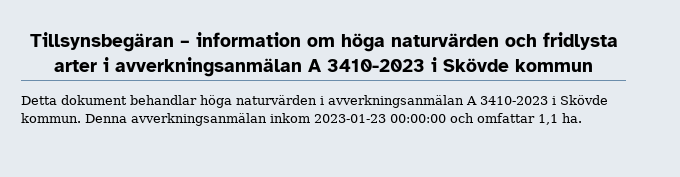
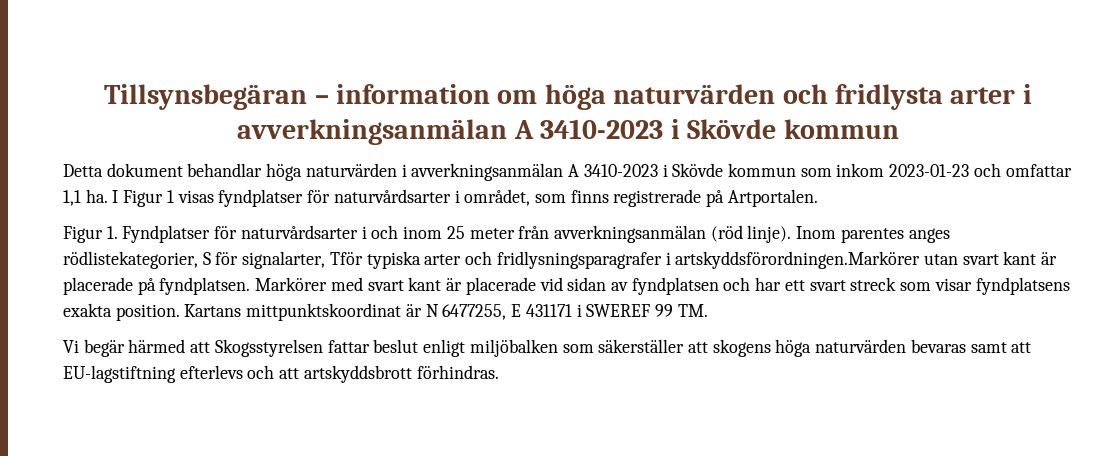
[21,113,267,126] kommun. Denna avverkningsanmälan -> [727,163,832,177] kommun som
[390,114,446,123] 00:00:00 -> (970, 170) none
(582, 118) none -> [112,189,818,207] [63,225,950,243] [63,251,1058,269] [63,277,1070,295] [63,303,708,321] [63,339,1032,357] [63,365,499,383] I Figur 1 visas fyndplatser för naturvårdsarter i området, som finns registrerade på Artportalen. // Figur 1. Fyndplatser för naturvårdsarter i och inom 25 meter från avverkningsanmälan (röd linje). Inom parentes anges rödlistekategorier, S för signalarter, Tför typiska arter och fridlysningsparagrafer i artskyddsförordningen.Markörer utan svart kant är placerade på fyndplatsen. Markörer med svart kant är placerade vid sidan av fyndplatsen och har ett svart streck som visar fyndplatsens exakta position. Kartans mittpunktskoordinat är N 6477255, E 431171 i SWEREF 99 TM. // Vi begär härmed att Skogsstyrelsen fattar beslut enligt miljöbalken som säkerställer att skogens höga naturvärden bevaras samt att EU-lagstiftning efterlevs och att artskyddsbrott förhindras.

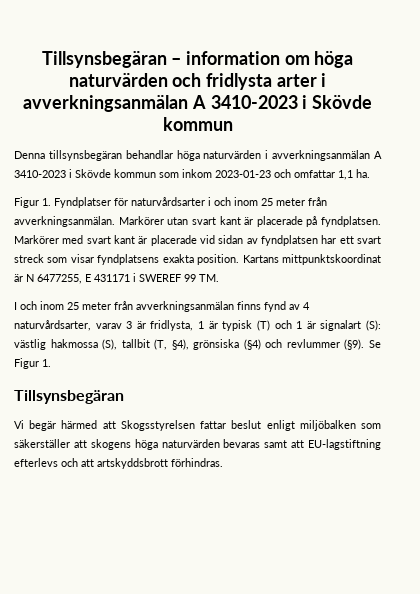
[63,163,183,177] Detta dokument -> [14,150,122,161] Denna tillsynsbegäran
[112,189,818,207] I Figur 1 visas fyndplatser för naturvårdsarter i området, som finns registrerade på Artportalen. -> (370, 173) none
[553,225,950,243] [63,251,921,269] avverkningsanmälan (röd linje). Inom parentes anges rödlistekategorier, S för signalarter, Tför typiska arter och fridlysningsparagrafer i artskyddsförordningen.Markörer -> [14,216,164,227] avverkningsanmälan. Markörer
[723,277,751,291] och -> (318, 240) none
(708, 310) none -> [14,301,310,312] [14,320,382,331] [14,339,381,350] [14,358,51,369] [14,390,124,404] // I och inom 25 meter från avverkningsanmälan finns fynd av 4 naturvårdsarter, varav 3 är fridlysta, 1 är typisk (T) och 1 är signalart (S): västlig hakmossa (S), tallbit (T, §4), grönsiska (§4) och revlummer (§9). Se Figur 1. // Tillsynsbegäran

